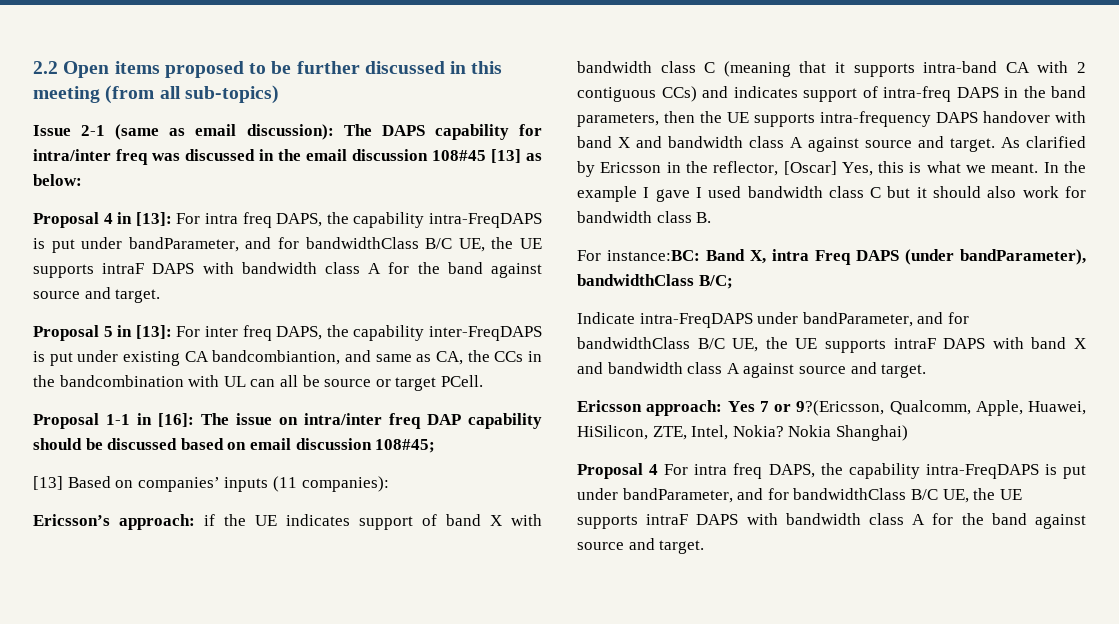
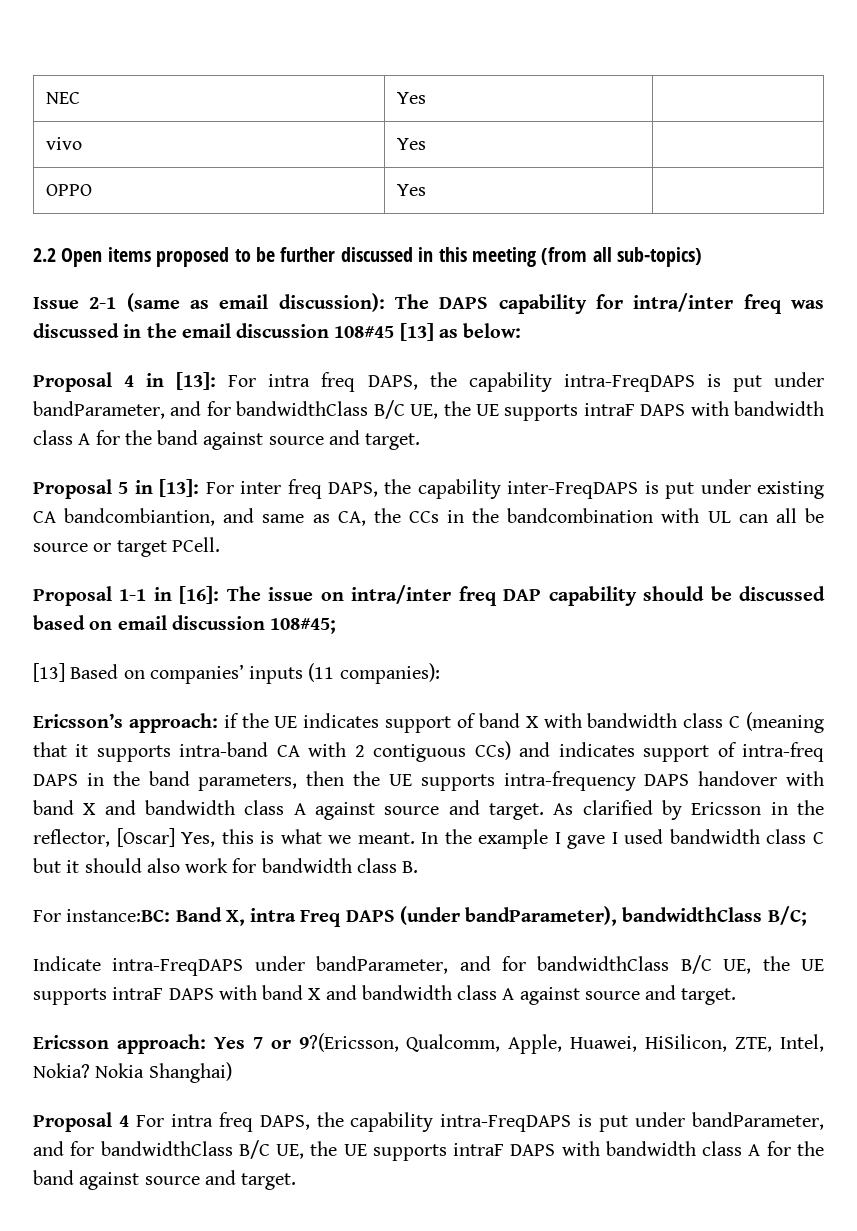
(33, 67) none -> [45,92,80,104] [396,92,426,104] [45,137,82,150] [396,138,426,150] [45,184,92,196] [396,184,426,196] NEC | Yes | // vivo | Yes | // OPPO | Yes | //

